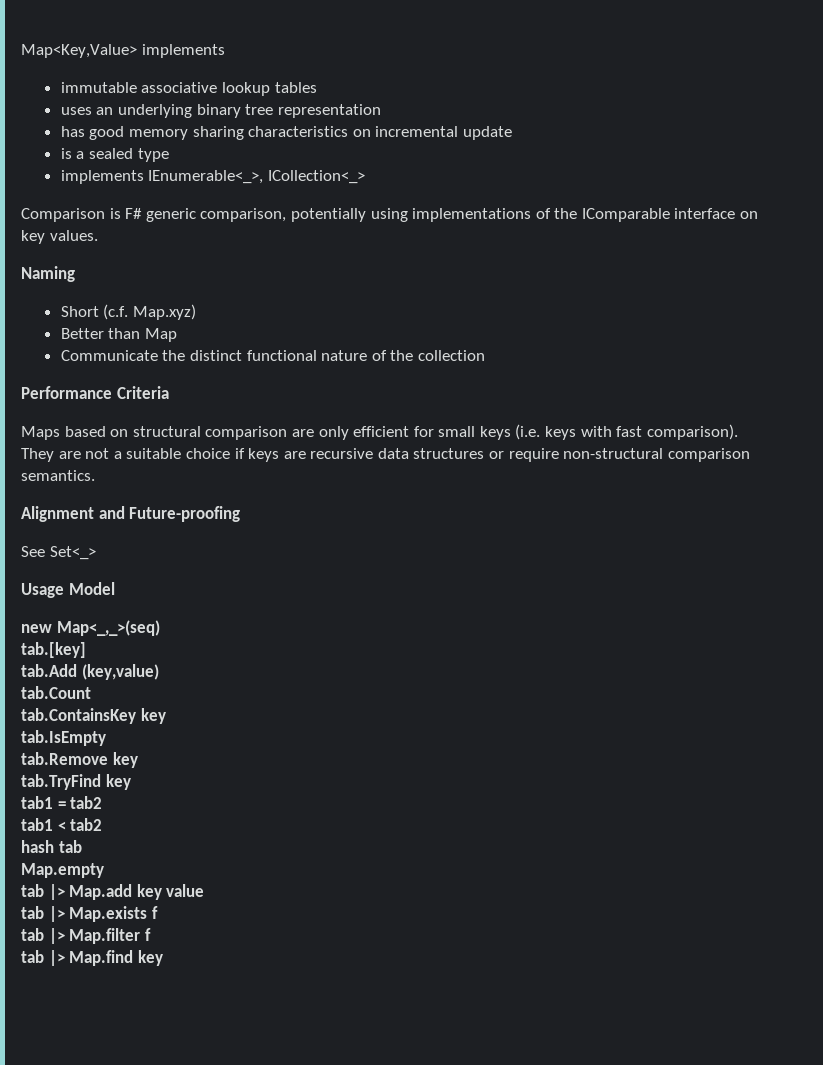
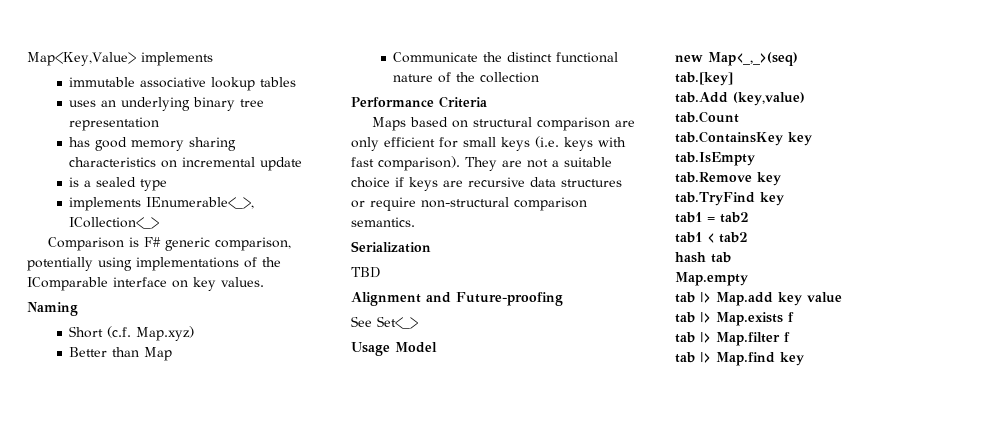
(95, 475) none -> [351,241,431,253] [351,267,381,278] // Serialization // TBD

